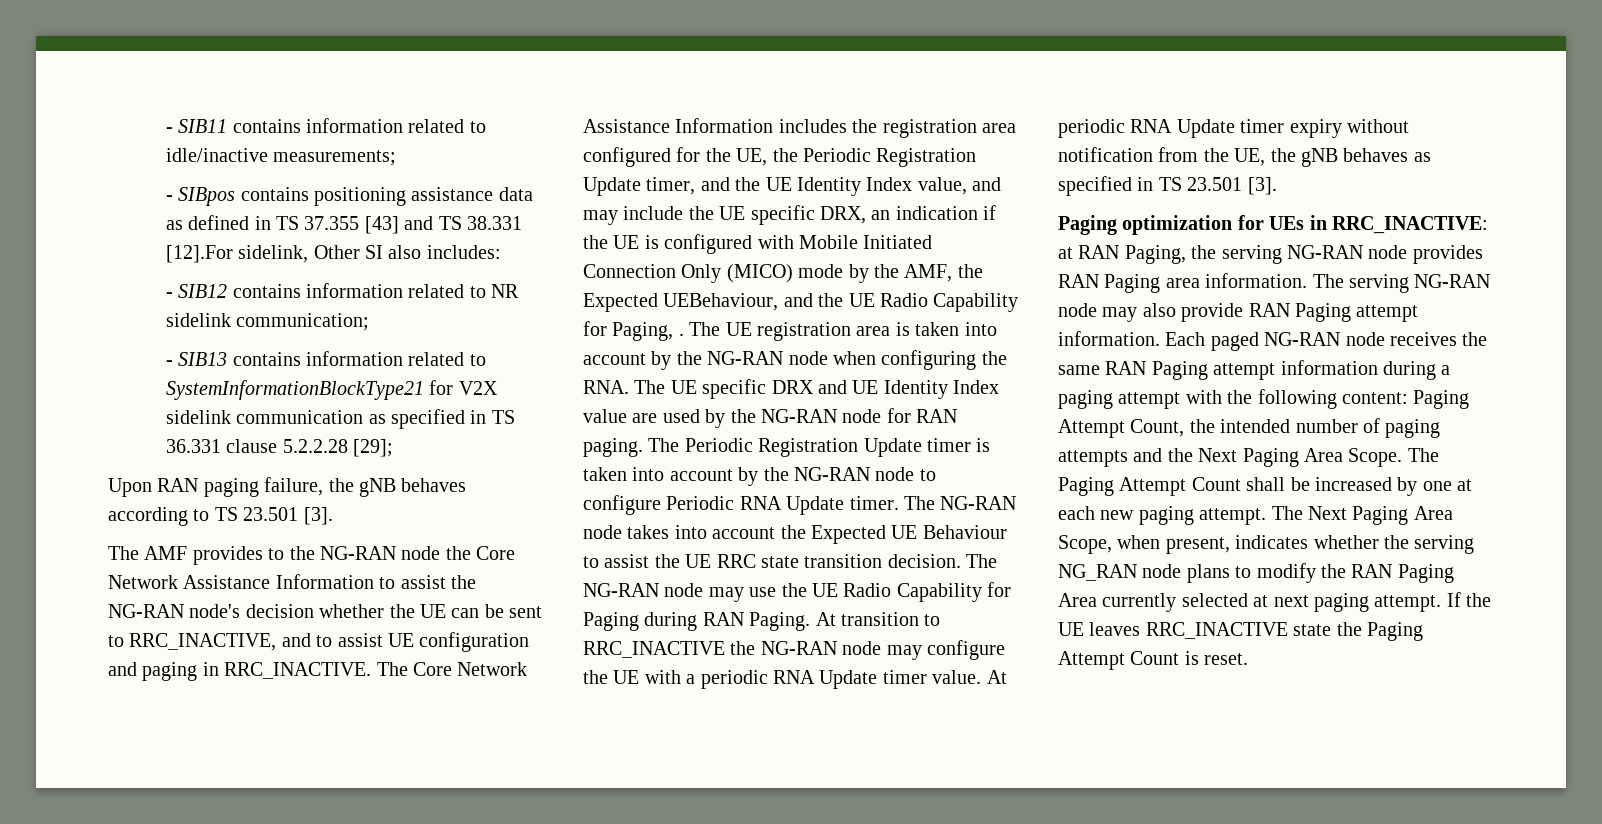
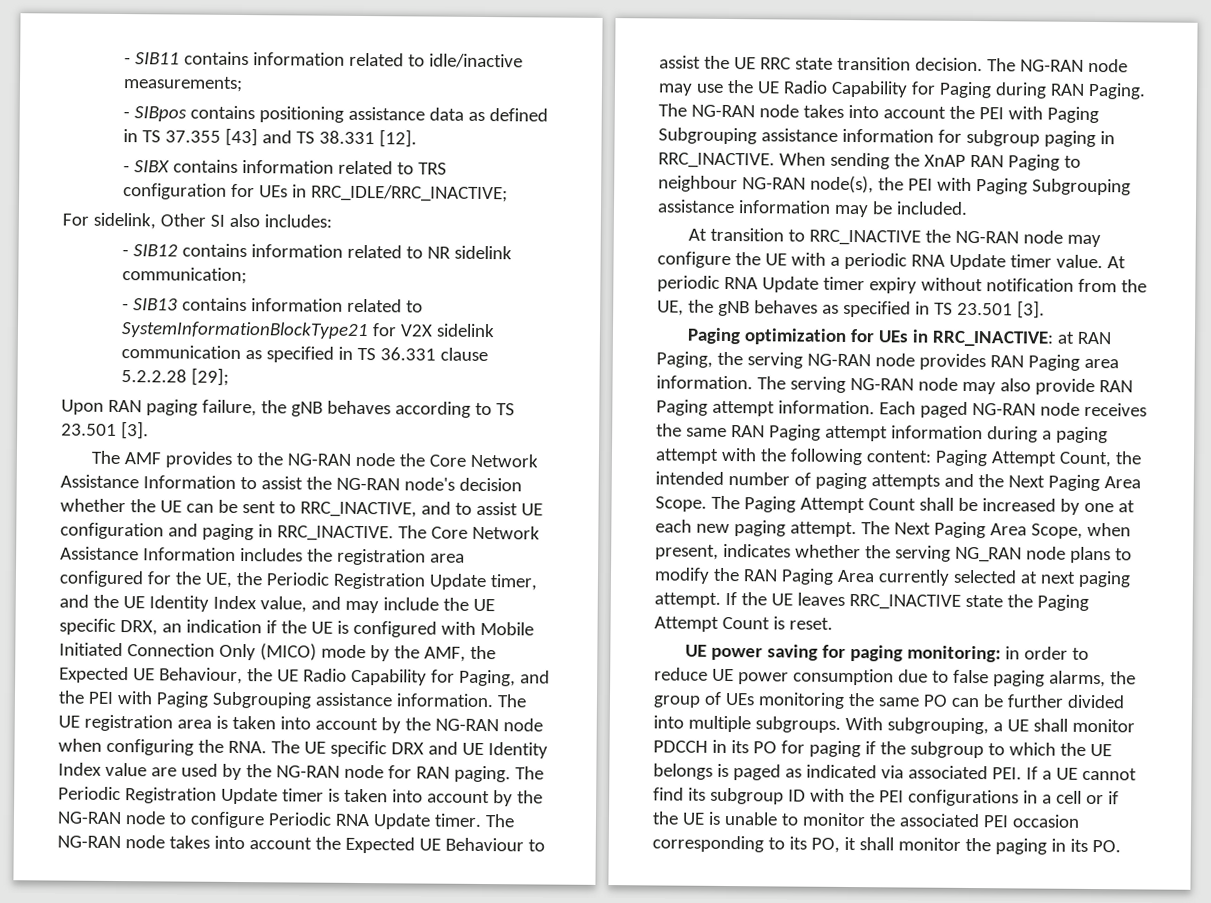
[165,245,233,263] [12].For -> [379,129,418,148] [123,159,448,175] [123,183,509,203] [62,213,89,226] [12]. // - SIBX contains information related to TRS configuration for UEs in RRC_IDLE/RRC_INACTIVE; // For
[663,293,813,311] UEBehaviour, and -> [132,667,243,685] UE Behaviour,
[678,333,684,336] . -> [519,670,550,684] [58,690,494,709] and the PEI with Paging Subgrouping assistance information.
(811, 621) none -> [658,103,1099,124] [658,127,1115,148] [658,152,1081,171] [658,175,1131,196] [657,199,968,218] The NG-RAN node takes into account the PEI with Paging Subgrouping assistance information for subgroup paging in RRC_INACTIVE. When sending the XnAP RAN Paging to neighbour NG-RAN node(s), the PEI with Paging Subgrouping assistance information may be included. //
(1249, 659) none -> [685,644,1090,663] [654,667,1136,688] [653,691,1125,709] [653,715,1135,735] [653,739,1112,759] [653,763,1137,781] [653,787,1119,807] [652,811,1080,828] [652,835,1121,855] // UE power saving for paging monitoring: in order to reduce UE power consumption due to false paging alarms, the group of UEs monitoring the same PO can be further divided into multiple subgroups. With subgrouping, a UE shall monitor PDCCH in its PO for paging if the subgroup to which the UE belongs is paged as indicated via associated PEI. If a UE cannot find its subgroup ID with the PEI configurations in a cell or if the UE is unable to monitor the associated PEI occasion corresponding to its PO, it shall monitor the paging in its PO.

